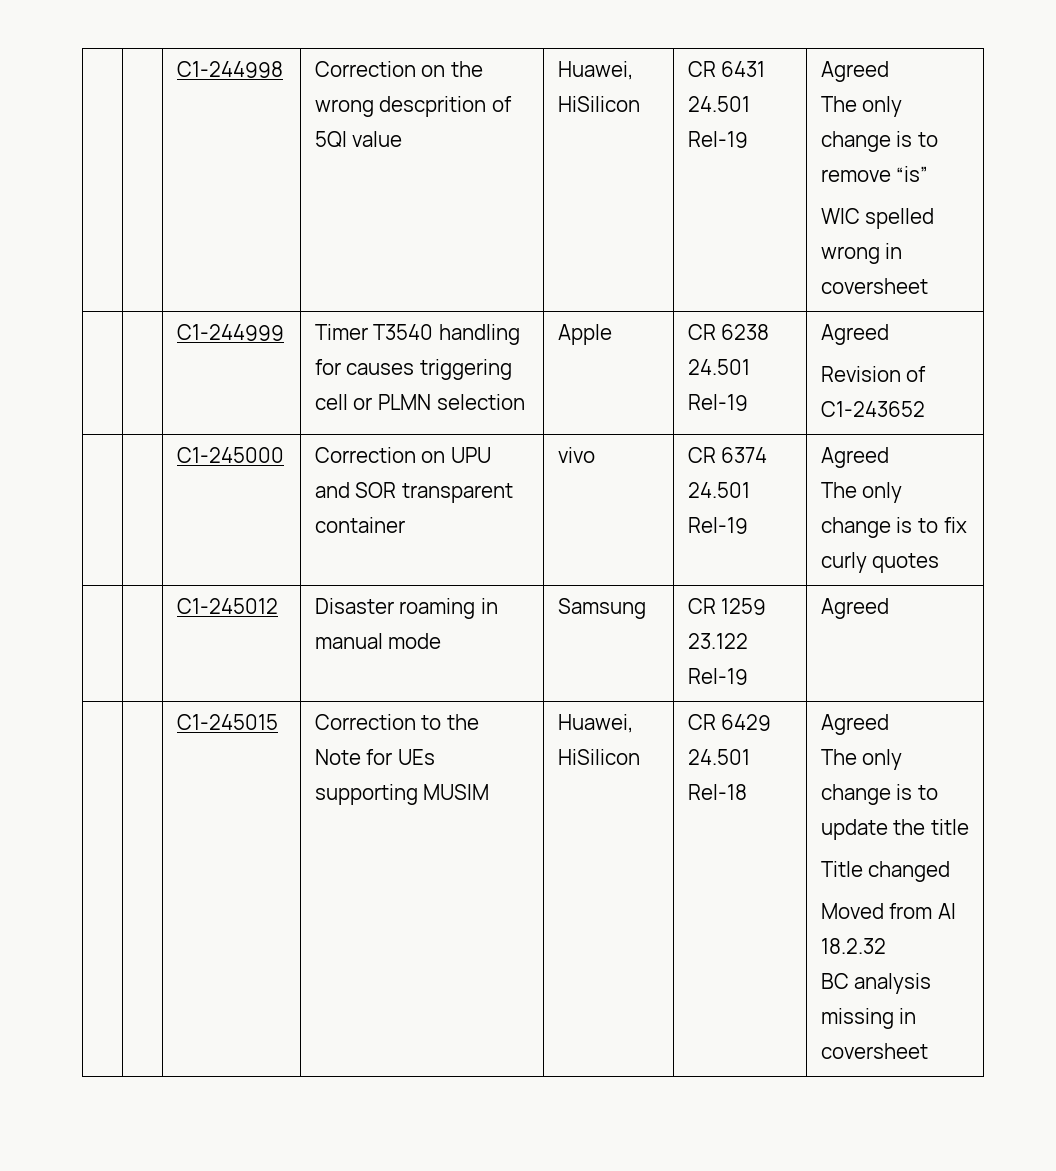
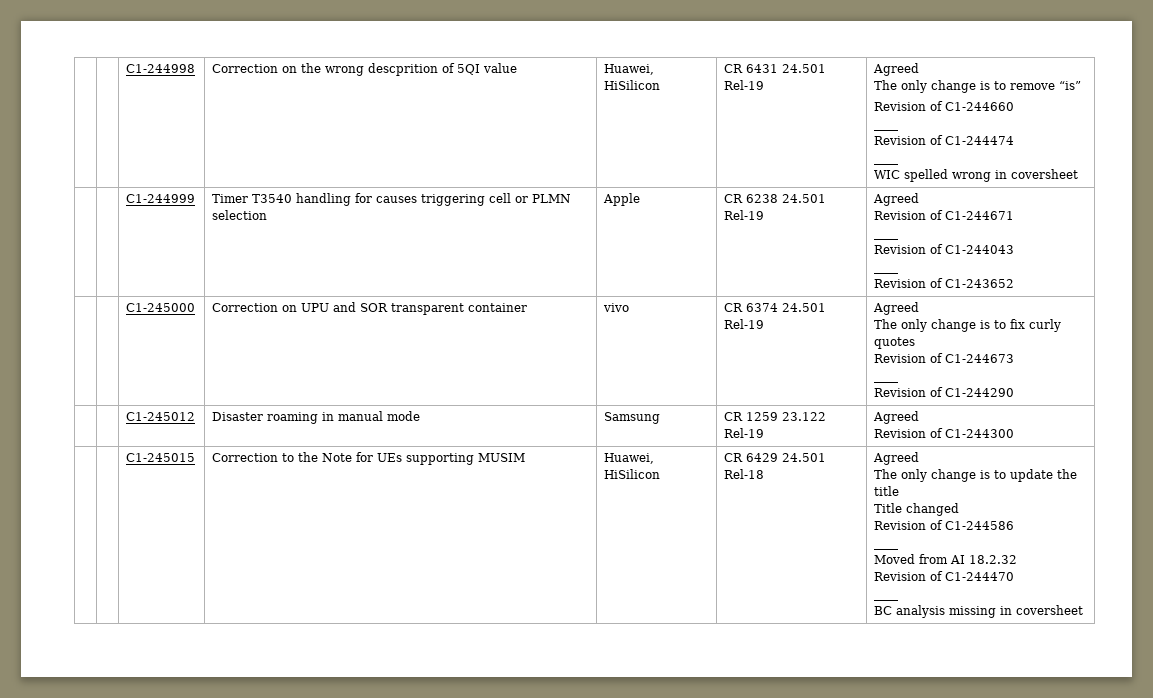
(929, 174) none -> [873,101,1014,111] [873,128,898,131] [873,135,1014,145] [873,162,898,165] // Revision of C1-244660 // ____ // Revision of C1-244474 // ____
(889, 334) none -> [873,210,1014,220] [873,237,898,240] [873,244,1014,254] [873,271,898,274] // Revision of C1-244671 // ____ // Revision of C1-244043 // ____
(940, 563) none -> [873,353,1014,363] [873,380,898,383] [873,387,1014,397] // Revision of C1-244673 // ____ // Revision of C1-244290
(889, 608) none -> [873,428,1014,438] // Revision of C1-244300
(951, 871) none -> [873,520,1014,530] [873,547,898,550] // Revision of C1-244586 // ____
(886, 946) none -> [873,571,1014,581] [873,598,898,601] // Revision of C1-244470 // ____

